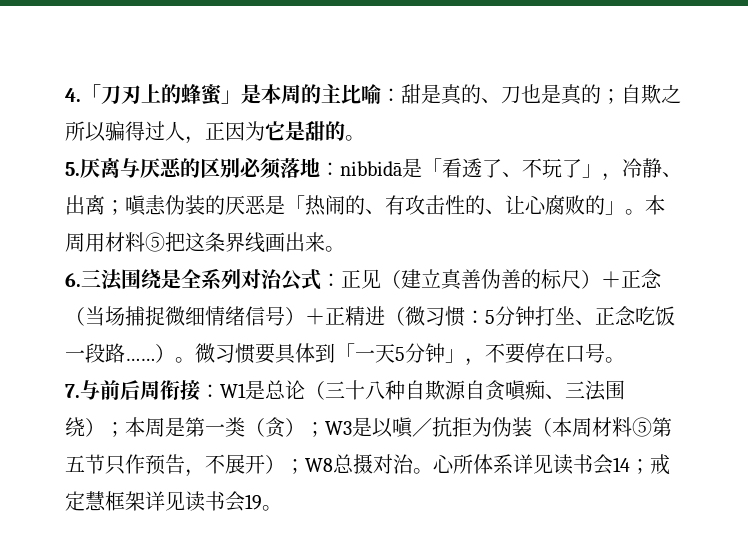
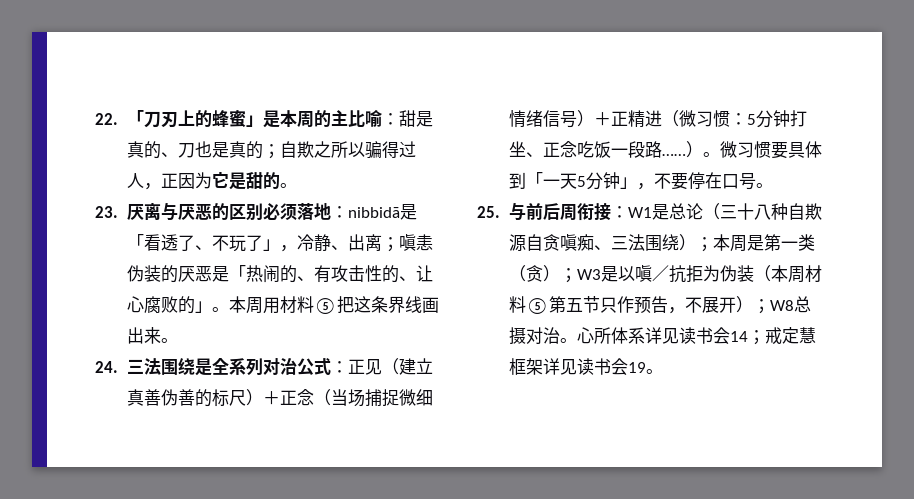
[65,88,81,102] 4. -> [95,113,118,125] 22.
[65,162,80,176] 5. -> [95,206,118,218] 23.
[65,273,81,287] 6. -> [95,361,118,373] 24.
[65,384,80,398] 7. -> [477,206,500,218] 25.

